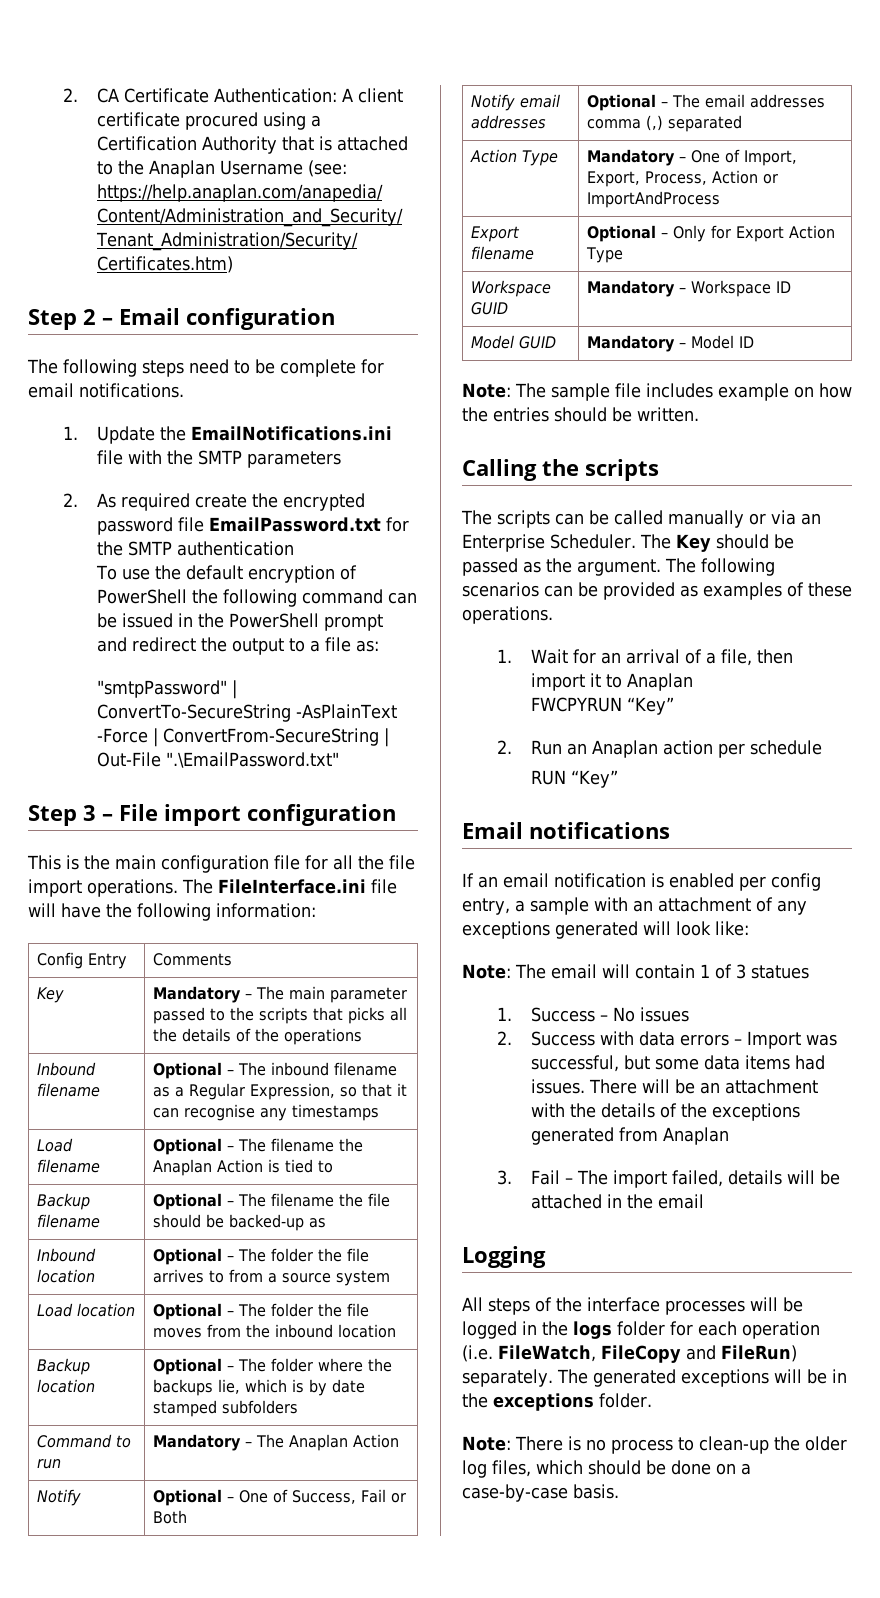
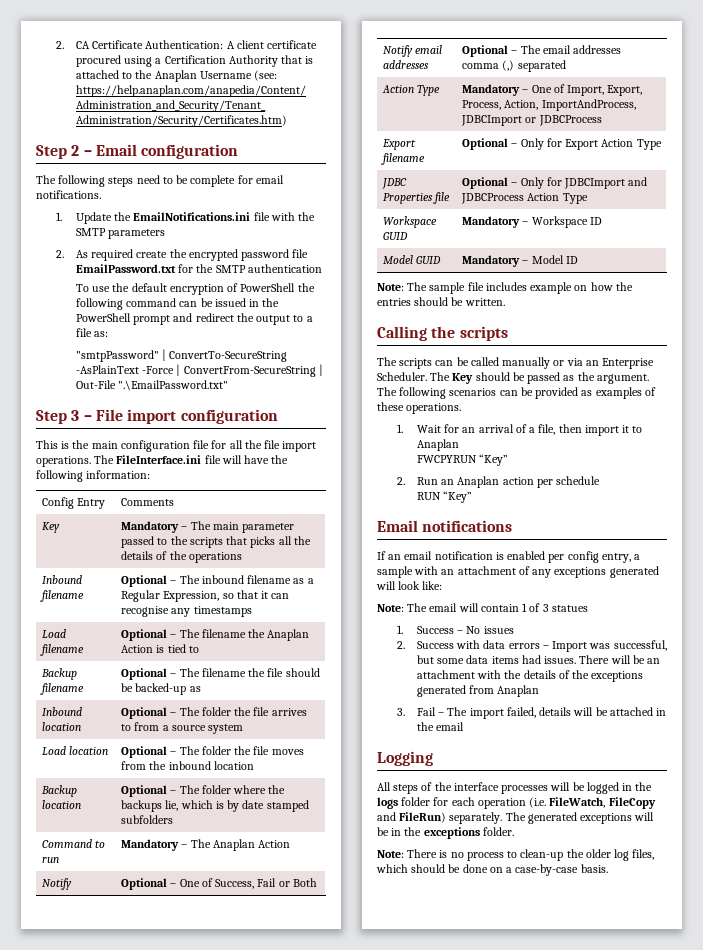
[712,170,779,184] [587,191,721,208] Action or ImportAndProcess -> [504,99,636,111] [461,115,602,126] Action, ImportAndProcess, JDBCImport or JDBCProcess
(624, 255) none -> [382,178,408,189] [383,192,451,204] [462,177,648,189] [461,193,588,204] // JDBC Properties file | Optional – Only for JDBCImport and JDBCProcess Action Type

